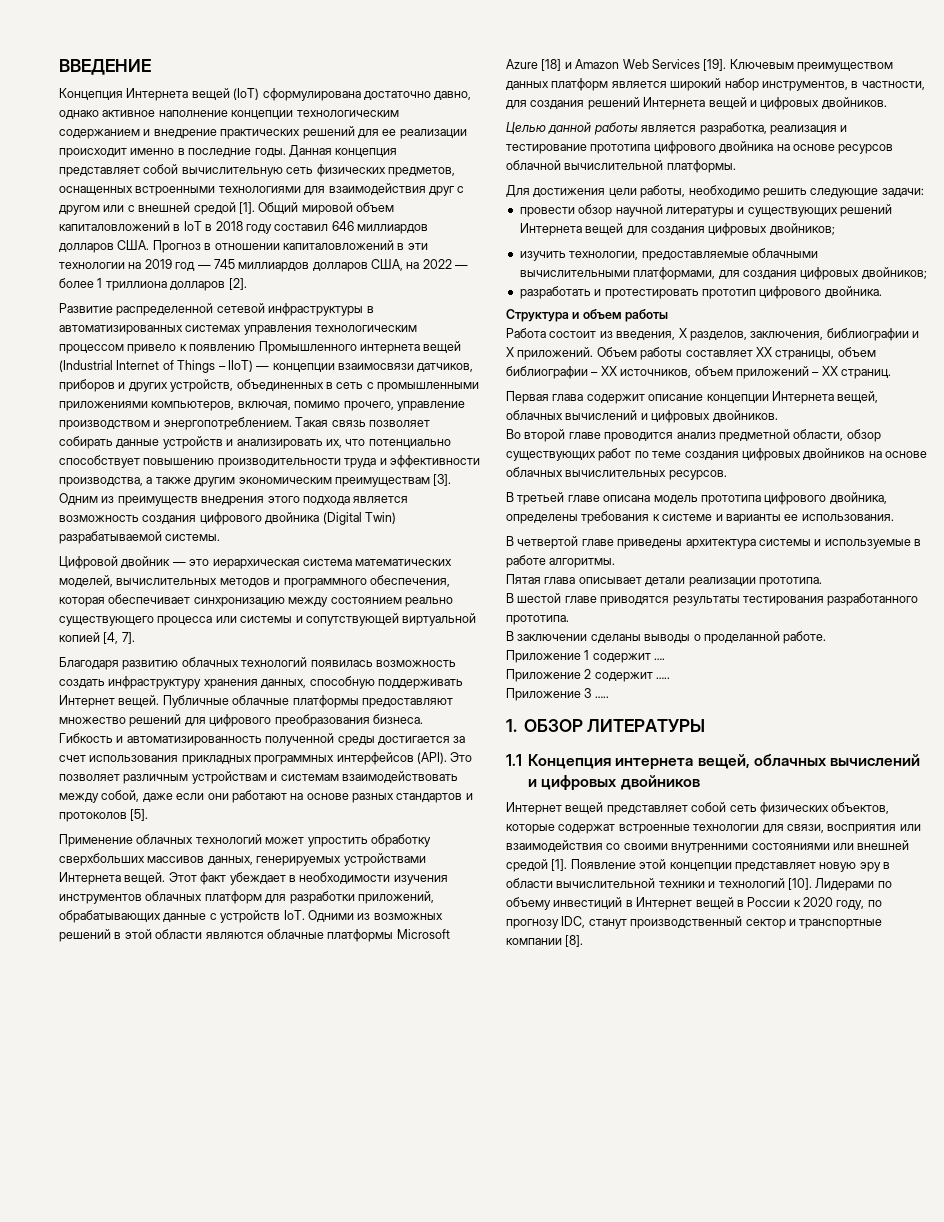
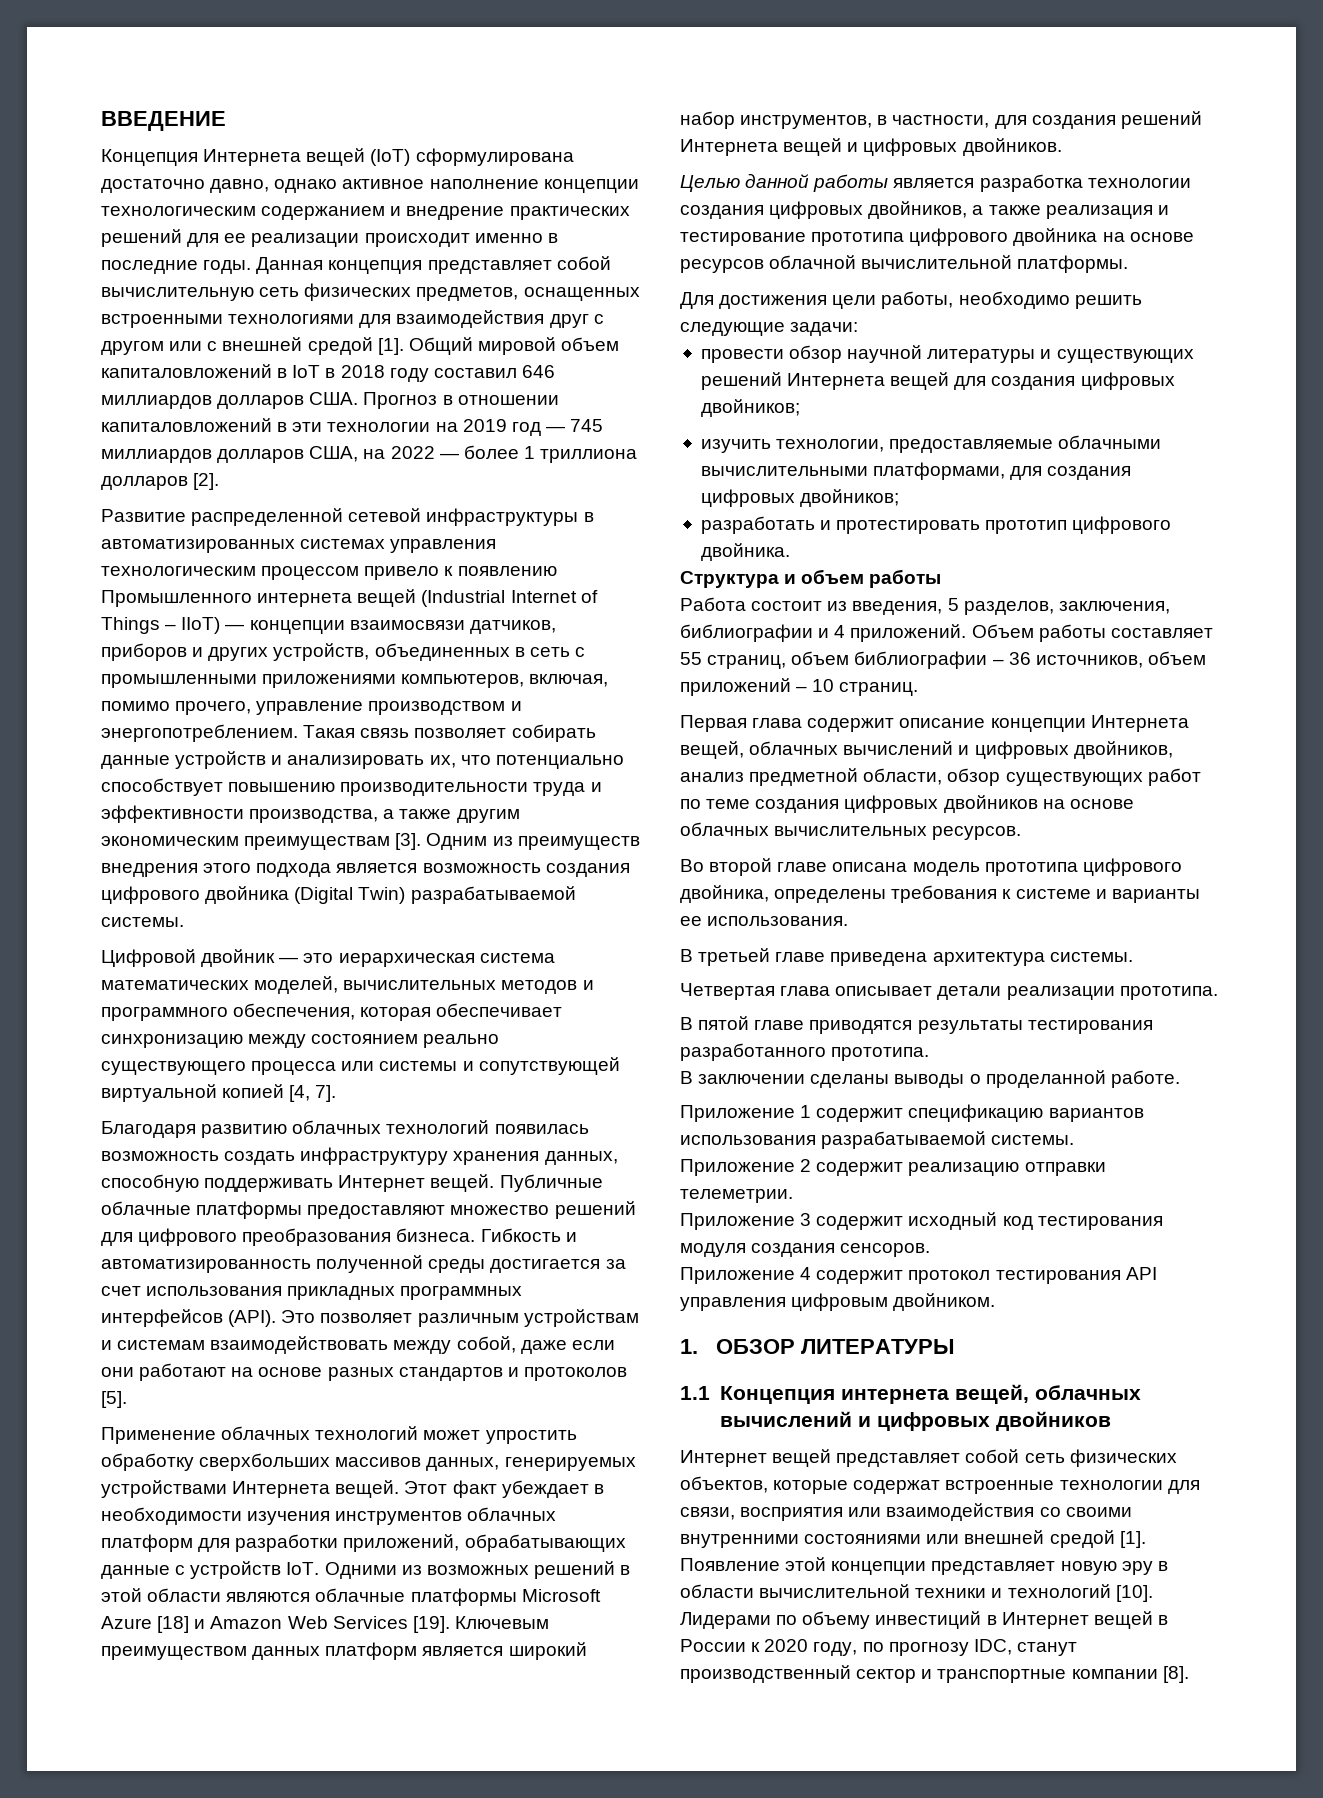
[699,122,767,135] разработка, -> [979,174,1191,192] [680,201,1041,219] разработка технологии создания цифровых двойников, а также
[678,328,687,338] X -> [947,598,959,611] 5
[506,347,514,357] X -> [834,625,846,638] 4
[755,347,835,360] XX страницы, -> [680,652,787,669] 55 страниц,
[600,366,617,376] XX -> [1008,652,1031,665] 36
[821,366,838,376] XX -> [812,679,835,692] 10
[712,410,778,422] [506,429,674,442] двойников. // Во второй главе проводится -> [1073,741,1173,759] двойников,
[506,492,565,505] В третьей -> [680,858,773,876] Во второй
[517,536,921,549] [506,555,616,568] [506,574,541,584] четвертой главе приведены архитектура системы и используемые в работе алгоритмы. // Пятая -> [698,948,1133,966] [680,983,775,1000] третьей главе приведена архитектура системы. // Четвертая
[517,593,562,603] шестой -> [698,1016,750,1030] пятой
[654,658,666,660] …. -> [908,1104,1144,1122] [680,1131,1075,1149] спецификацию вариантов использования разрабатываемой системы.
[656,677,671,679] ….. -> [908,1162,1106,1176] [680,1189,793,1203] реализацию отправки телеметрии.
[594,696,609,698] ….. -> [816,1212,1163,1230] [680,1243,931,1257] [680,1267,1157,1284] [680,1293,996,1311] содержит исходный код тестирования модуля создания сенсоров. // Приложение 4 содержит протокол тестирования API управления цифровым двойником.

